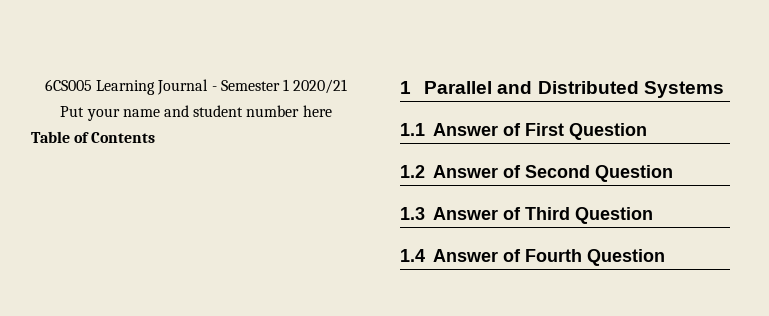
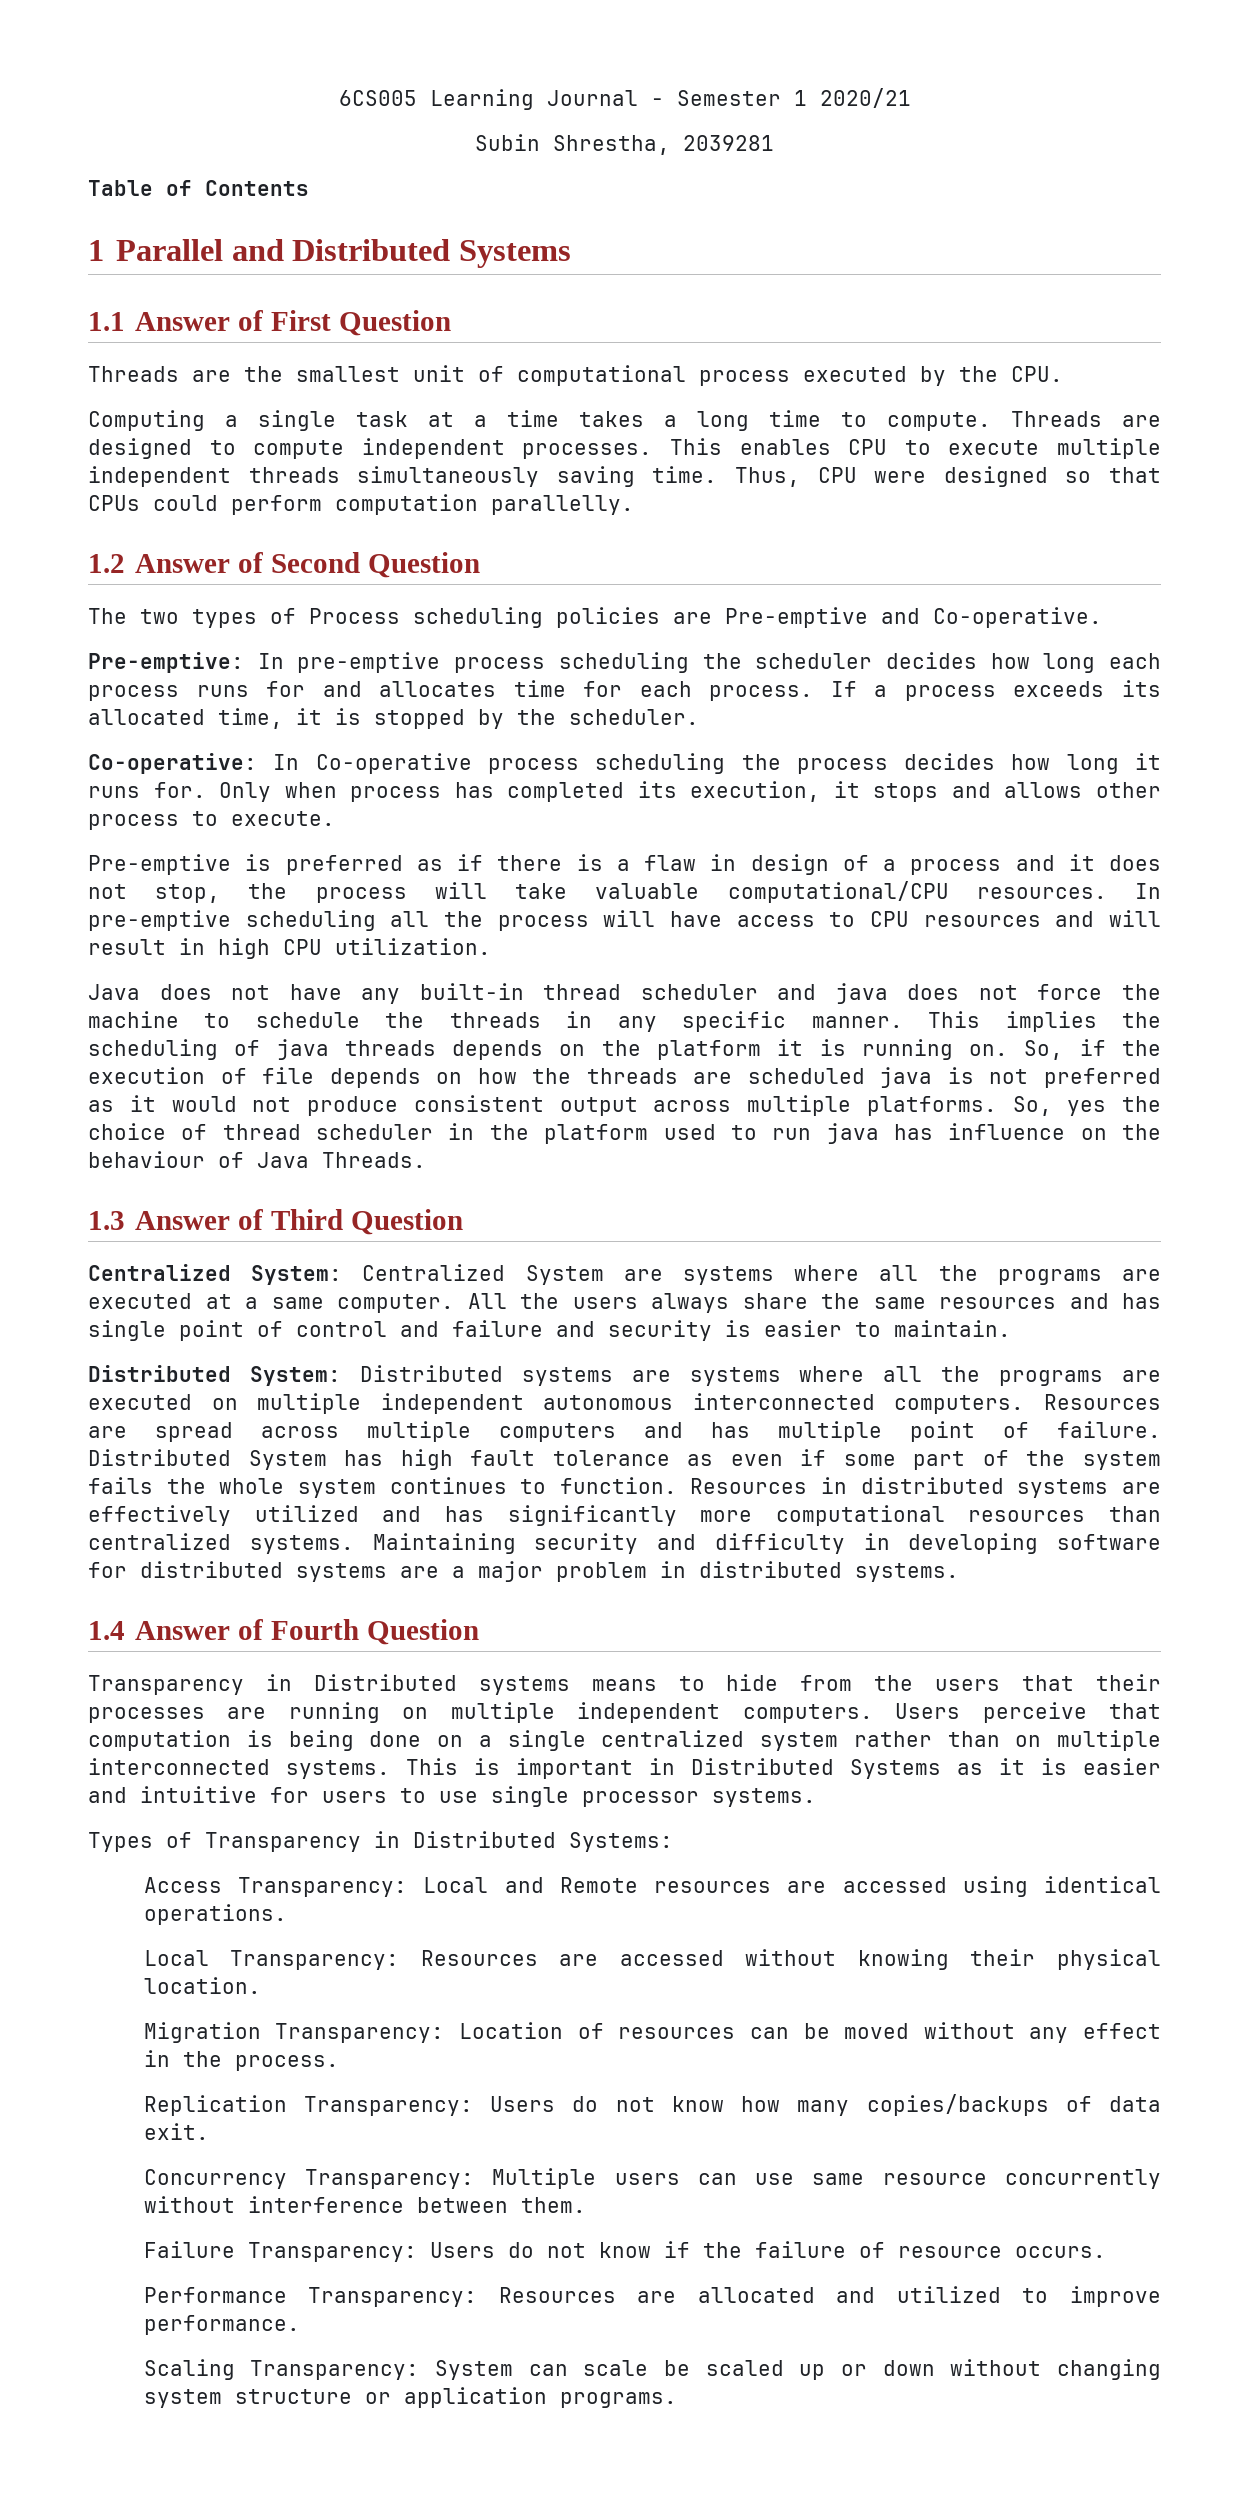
[60,105,332,121] Put your name and student number here -> [475,134,774,155] Subin Shrestha, 2039281
(647, 131) none -> [88,365,1063,386] [88,410,1161,431] [88,438,1162,459] [88,466,1161,487] [88,494,634,515] // Threads are the smallest unit of computational process executed by the CPU. // Computing a single task at a time takes a long time to compute. Threads are designed to compute independent processes. This enables CPU to execute multiple independent threads simultaneously saving time. Thus, CPU were designed so that CPUs could perform computation parallelly.
(673, 173) none -> [88,607,1102,628] [88,652,1162,673] [88,680,1161,701] [88,708,699,729] [88,753,1161,774] [88,781,1161,802] [88,811,335,830] [88,854,1161,875] [88,881,1161,903] [88,910,1161,931] [88,938,491,959] [88,983,1161,1004] [88,1011,1161,1032] [88,1039,1162,1060] [88,1067,1161,1088] [88,1095,1161,1116] [88,1123,1162,1144] [88,1151,426,1168] // The two types of Process scheduling policies are Pre-emptive and Co-operative. // Pre-emptive: In pre-emptive process scheduling the scheduler decides how long each process runs for and allocates time for each process. If a process exceeds its allocated time, it is stopped by the scheduler. // Co-operative: In Co-operative process scheduling the process decides how long it runs for. Only when process has completed its execution, it stops and allows other process to execute. // Pre-emptive is preferred as if there is a flaw in design of a process and it does not stop, the process will take valuable computational/CPU resources. In pre-emptive scheduling all the process will have access to CPU resources and will result in high CPU utilization. // Java does not have any built-in thread scheduler and java does not force the machine to schedule the threads in any specific manner. This implies the scheduling of java threads depends on the platform it is running on. So, if the execution of file depends on how the threads are scheduled java is not preferred as it would not produce consistent output across multiple platforms. So, yes the choice of thread scheduler in the platform used to run java has influence on the behaviour of Java Threads.
(653, 215) none -> [88,1264,1162,1285] [88,1293,1161,1313] [88,1320,1011,1341] [88,1365,1161,1386] [88,1393,1161,1414] [88,1421,1161,1442] [88,1449,1161,1470] [88,1477,1161,1498] [88,1505,1161,1526] [88,1533,1161,1554] [88,1561,959,1582] // Centralized System: Centralized System are systems where all the programs are executed at a same computer. All the users always share the same resources and has single point of control and failure and security is easier to maintain. // Distributed System: Distributed systems are systems where all the programs are executed on multiple independent autonomous interconnected computers. Resources are spread across multiple computers and has multiple point of failure. Distributed System has high fault tolerance as even if some part of the system fails the whole system continues to function. Resources in distributed systems are effectively utilized and has significantly more computational resources than centralized systems. Maintaining security and difficulty in developing software for distributed systems are a major problem in distributed systems.
(665, 257) none -> [88,1674,1161,1695] [88,1702,1161,1723] [88,1730,1161,1751] [88,1758,1161,1779] [88,1786,816,1807] [88,1831,673,1852] [143,1876,1162,1897] [143,1904,287,1925] [143,1949,1161,1970] [143,1977,261,1994] [143,2022,1162,2043] [143,2050,339,2071] [143,2094,1162,2116] [143,2123,209,2140] [143,2168,1161,2189] [143,2196,586,2213] [143,2241,1106,2262] [143,2286,1161,2307] [143,2315,300,2335] [143,2359,1161,2380] [143,2387,677,2408] // Transparency in Distributed systems means to hide from the users that their processes are running on multiple independent computers. Users perceive that computation is being done on a single centralized system rather than on multiple interconnected systems. This is important in Distributed Systems as it is easier and intuitive for users to use single processor systems. // Types of Transparency in Distributed Systems: // Access Transparency: Local and Remote resources are accessed using identical operations. // Local Transparency: Resources are accessed without knowing their physical location. // Migration Transparency: Location of resources can be moved without any effect in the process. // Replication Transparency: Users do not know how many copies/backups of data exit. // Concurrency Transparency: Multiple users can use same resource concurrently without interference between them. // Failure Transparency: Users do not know if the failure of resource occurs. // Performance Transparency: Resources are allocated and utilized to improve performance. // Scaling Transparency: System can scale be scaled up or down without changing system structure or application programs.

